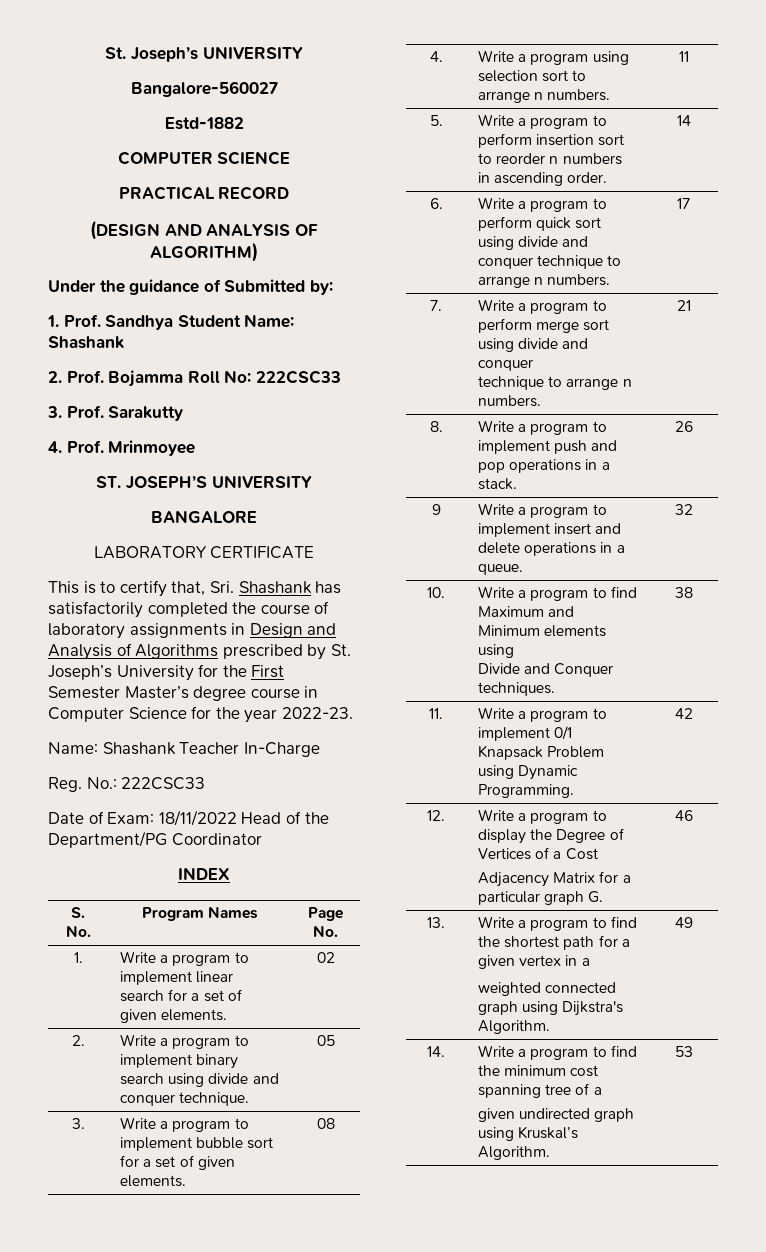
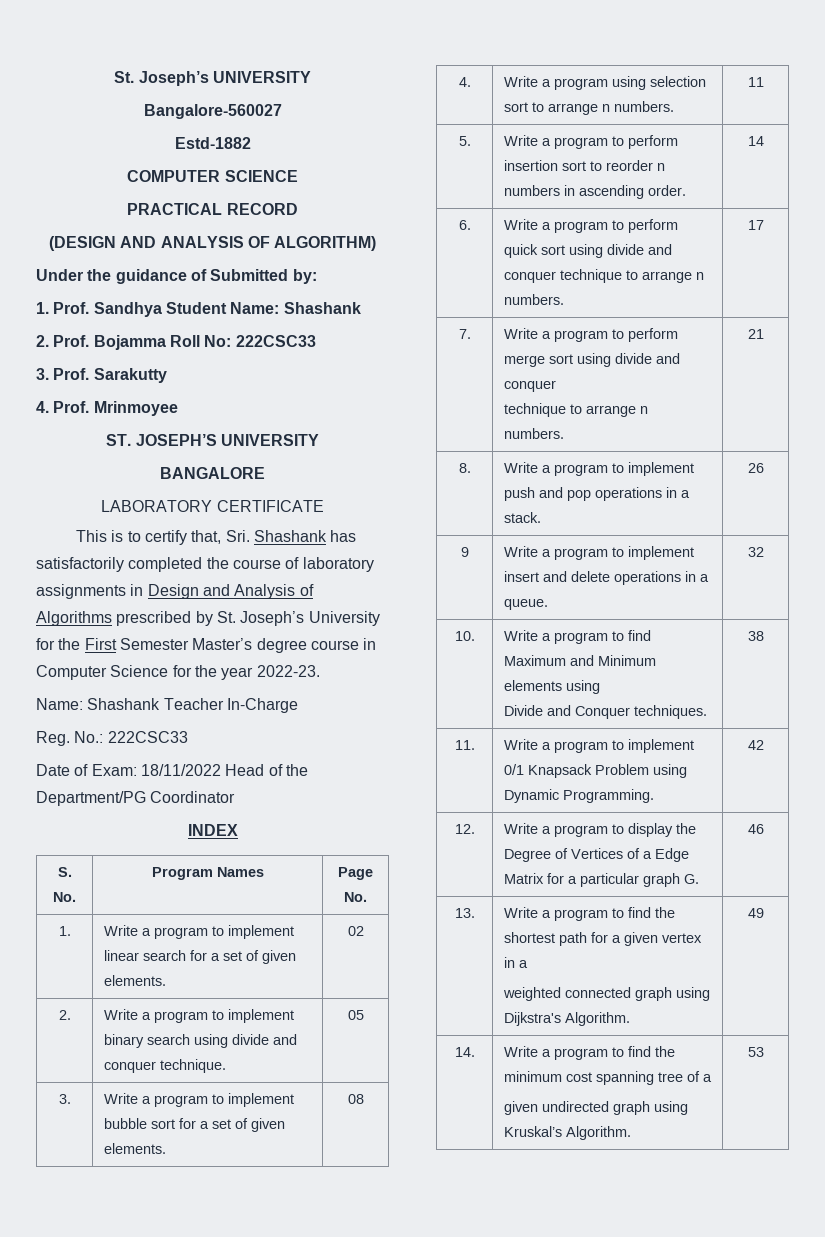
[565,848,598,860] [478,872,550,887] Cost // Adjacency -> [654,848,689,862] Edge

